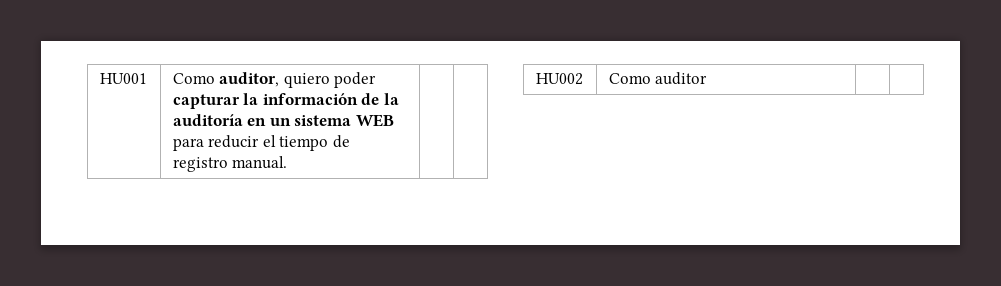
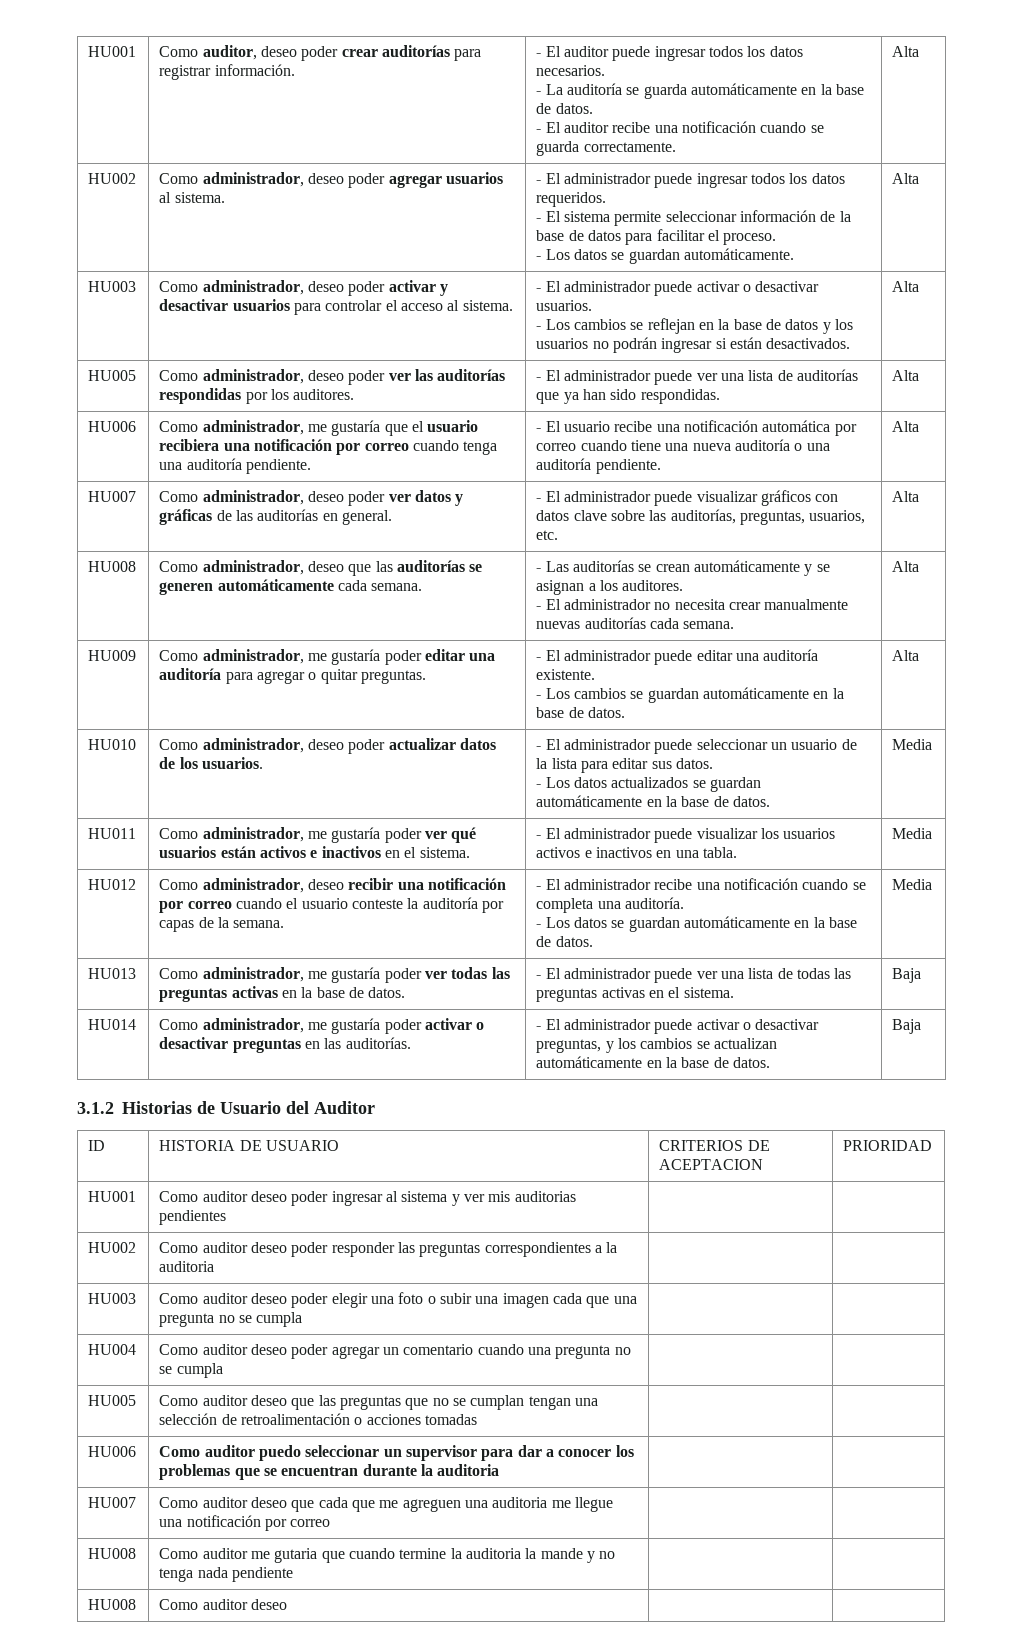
[283,72,377,88] [172,93,400,109] [172,114,395,127] [172,135,351,151] [172,156,288,172] [535,73,583,85] [608,72,708,85] quiero poder capturar la información de la auditoría en un sistema WEB para reducir el tiempo de registro manual. | | // HU002 | Como auditor -> [261,45,482,61] [159,64,295,80] [536,46,803,61] [536,65,606,76] [536,83,864,99] [536,103,593,114] [536,121,824,133] [536,141,676,156] [892,46,920,57] [88,173,137,184] [159,172,504,188] [159,192,225,203] [536,173,845,188] [536,192,607,207] [536,210,851,226] [536,229,777,245] [536,248,795,264] [892,173,920,184] [88,281,137,292] [159,280,449,296] [159,299,513,315] [536,281,820,296] [536,300,593,311] [536,318,853,334] [536,337,851,353] [892,281,920,292] [88,370,137,381] [159,369,506,385] [159,388,355,404] [536,369,858,385] [536,389,720,404] [892,370,920,381] [88,421,137,432] [159,420,479,436] [159,439,498,455] [159,458,312,474] [536,420,857,436] [536,439,830,451] [536,458,661,474] [892,421,920,432] [88,491,137,502] [159,490,464,506] [159,509,393,525] [536,490,839,506] [536,509,866,525] [536,530,559,540] [892,491,920,502] [88,561,137,572] [159,560,483,576] [159,579,423,595] [536,560,830,576] [536,580,684,595] [536,599,849,610] [536,617,735,629] [892,561,920,572] [88,650,137,661] [159,649,496,665] [159,668,427,684] [536,649,819,665] [536,669,596,680] [536,687,844,703] [536,707,626,718] [892,650,920,661] [88,739,137,750] [159,738,497,754] [159,757,264,769] [536,739,857,754] [536,758,714,773] [536,777,762,792] [536,795,771,807] [892,739,933,750] [88,828,137,839] [159,827,477,843] [159,846,470,858] [536,828,836,843] [536,847,738,858] [892,828,933,839] [88,879,137,890] [159,878,507,893] [159,897,504,913] [159,917,285,932] [536,878,866,890] [536,897,685,913] [536,916,857,932] [536,936,593,947] [892,879,933,890] [88,968,137,979] [159,967,510,983] [159,986,406,1002] [536,968,852,983] [536,987,734,1002] [892,968,922,983] [88,1019,137,1030] [159,1018,485,1034] [159,1037,411,1053] [536,1019,820,1034] [536,1038,778,1053] [536,1056,771,1068] [892,1019,922,1034] [77,1101,375,1114] [88,1140,106,1151] [159,1140,340,1151] [659,1140,770,1151] [659,1159,764,1170] [843,1140,933,1151] [88,1191,137,1202] [159,1191,576,1206] [159,1210,227,1225] [88,1242,137,1253] [159,1242,618,1257] [159,1261,215,1272] [88,1293,137,1304] [159,1292,637,1308] [159,1312,303,1327] [88,1344,137,1355] [159,1344,631,1359] [159,1363,223,1378] [88,1395,137,1406] [159,1395,598,1410] [159,1413,478,1425] [88,1446,137,1457] [159,1445,634,1461] [159,1464,500,1480] [88,1497,137,1508] [159,1497,613,1512] [159,1515,331,1531] [88,1548,137,1559] [159,1548,616,1563] [159,1567,294,1582] [88,1599,137,1610] [159,1599,288,1610] deseo poder crear auditorías para registrar información. | - El auditor puede ingresar todos los datos necesarios. // - La auditoría se guarda automáticamente en la base de datos. // - El auditor recibe una notificación cuando se guarda correctamente. | Alta // HU002 | Como administrador, deseo poder agregar usuarios al sistema. | - El administrador puede ingresar todos los datos requeridos. // - El sistema permite seleccionar información de la base de datos para facilitar el proceso. // - Los datos se guardan automáticamente. | Alta // HU003 | Como administrador, deseo poder activar y desactivar usuarios para controlar el acceso al sistema. | - El administrador puede activar o desactivar usuarios. // - Los cambios se reflejan en la base de datos y los usuarios no podrán ingresar si están desactivados. | Alta // HU005 | Como administrador, deseo poder ver las auditorías respondidas por los auditores. | - El administrador puede ver una lista de auditorías que ya han sido respondidas. | Alta // HU006 | Como administrador, me gustaría que el usuario recibiera una notificación por correo cuando tenga una auditoría pendiente. | - El usuario recibe una notificación automática por correo cuando tiene una nueva auditoría o una auditoría pendiente. | Alta // HU007 | Como administrador, deseo poder ver datos y gráficas de las auditorías en general. | - El administrador puede visualizar gráficos con datos clave sobre las auditorías, preguntas, usuarios, etc. | Alta // HU008 | Como administrador, deseo que las auditorías se generen automáticamente cada semana. | - Las auditorías se crean automáticamente y se asignan a los auditores. // - El administrador no necesita crear manualmente nuevas auditorías cada semana. | Alta // HU009 | Como administrador, me gustaría poder editar una auditoría para agregar o quitar preguntas. | - El administrador puede editar una auditoría existente. // - Los cambios se guardan automáticamente en la base de datos. | Alta // HU010 | Como administrador, deseo poder actualizar datos de los usuarios. | - El administrador puede seleccionar un usuario de la lista para editar sus datos. // - Los datos actualizados se guardan automáticamente en la base de datos. | Media // HU011 | Como administrador, me gustaría poder ver qué usuarios están activos e inactivos en el sistema. | - El administrador puede visualizar los usuarios activos e inactivos en una tabla. | Media // HU012 | Como administrador, deseo recibir una notificación por correo cuando el usuario conteste la auditoría por capas de la semana. | - El administrador recibe una notificación cuando se completa una auditoría. // - Los datos se guardan automáticamente en la base de datos. | Media // HU013 | Como administrador, me gustaría poder ver todas las preguntas activas en la base de datos. | - El administrador puede ver una lista de todas las preguntas activas en el sistema. | Baja // HU014 | Como administrador, me gustaría poder activar o desactivar preguntas en las auditorías. | - El administrador puede activar o desactivar preguntas, y los cambios se actualizan automáticamente en la base de datos. | Baja // 3.1.2 Historias de Usuario del Auditor // ID | HISTORIA DE USUARIO | CRITERIOS DE ACEPTACION | PRIORIDAD // HU001 | Como auditor deseo poder ingresar al sistema y ver mis auditorias pendientes | | // HU002 | Como auditor deseo poder responder las preguntas correspondientes a la auditoria | | // HU003 | Como auditor deseo poder elegir una foto o subir una imagen cada que una pregunta no se cumpla | | // HU004 | Como auditor deseo poder agregar un comentario cuando una pregunta no se cumpla | | // HU005 | Como auditor deseo que las preguntas que no se cumplan tengan una selección de retroalimentación o acciones tomadas | | // HU006 | Como auditor puedo seleccionar un supervisor para dar a conocer los problemas que se encuentran durante la auditoria | | // HU007 | Como auditor deseo que cada que me agreguen una auditoria me llegue una notificación por correo | | // HU008 | Como auditor me gutaria que cuando termine la auditoria la mande y no tenga nada pendiente | | // HU008 | Como auditor deseo

